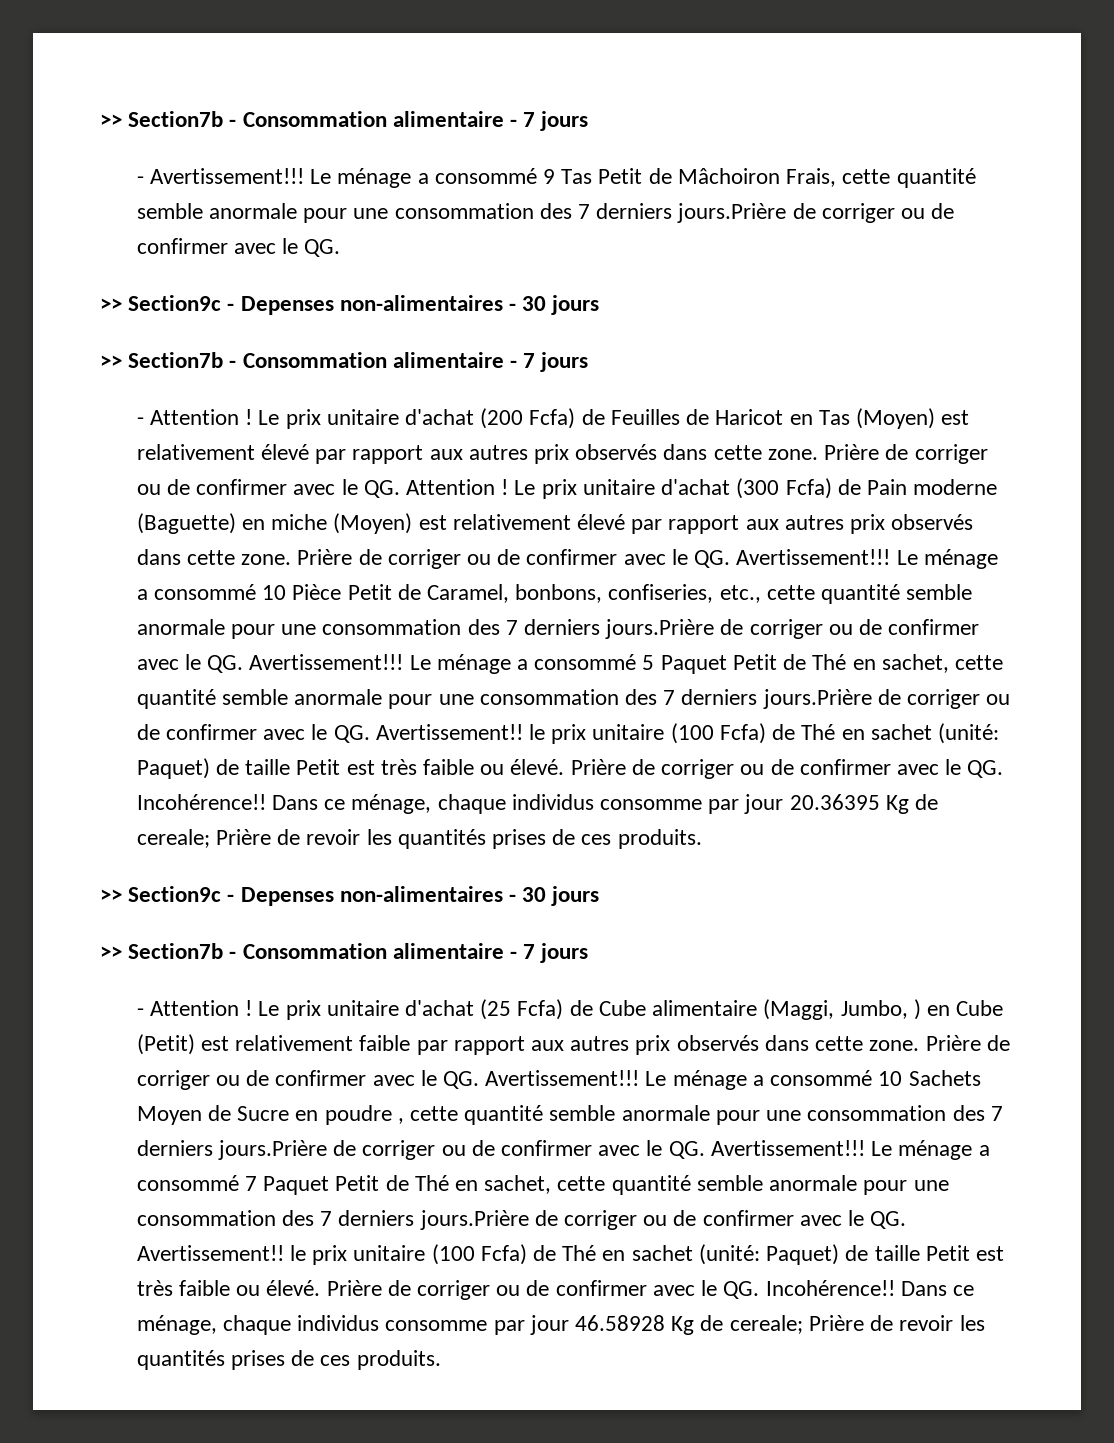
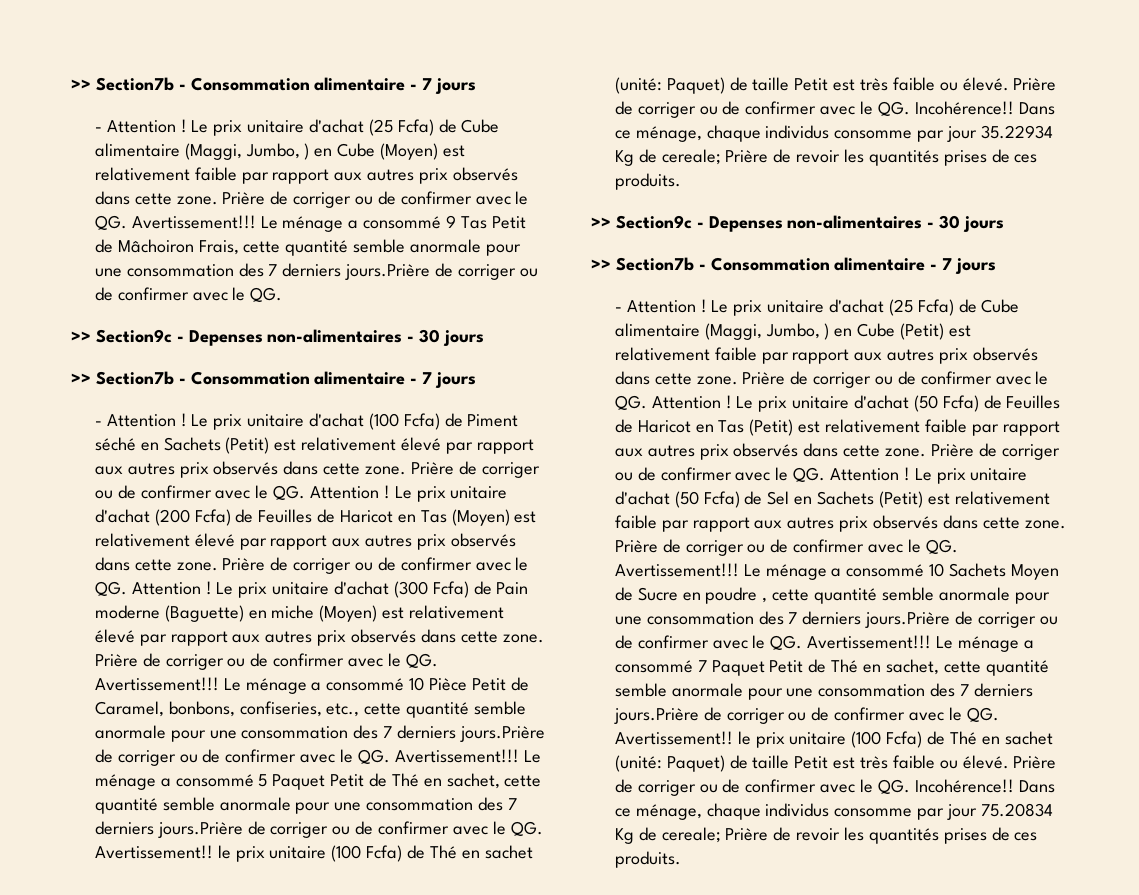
[100,111,589,131] [136,176,144,184] >> Section7b - Consommation alimentaire - 7 jours // - -> [71,77,477,94] [94,119,500,136] [94,143,465,160] [94,167,518,184] [94,191,529,208] [94,215,127,230] >> Section7b - Consommation alimentaire - 7 jours // - Attention ! Le prix unitaire d'achat (25 Fcfa) de Cube alimentaire (Maggi, Jumbo, ) en Cube (Moyen) est relativement faible par rapport aux autres prix observés dans cette zone. Prière de corriger ou de confirmer avec le QG.
(475, 417) none -> [368,413,519,430] [94,437,534,454] [94,461,540,478] [94,485,508,502] [94,509,150,523] (100 Fcfa) de Piment séché en Sachets (Petit) est relativement élevé par rapport aux autres prix observés dans cette zone. Prière de corriger ou de confirmer avec le QG. Attention ! Le prix unitaire d'achat
[789,794,880,810] 20.36395 -> [980,125,1053,139] 35.22934
(480, 1080) none -> [651,395,1061,412] [614,419,1060,436] [614,443,1060,460] [614,467,1028,484] [614,491,1050,508] [614,515,1066,532] [614,539,958,556] Attention ! Le prix unitaire d'achat (50 Fcfa) de Feuilles de Haricot en Tas (Petit) est relativement faible par rapport aux autres prix observés dans cette zone. Prière de corriger ou de confirmer avec le QG. Attention ! Le prix unitaire d'achat (50 Fcfa) de Sel en Sachets (Petit) est relativement faible par rapport aux autres prix observés dans cette zone. Prière de corriger ou de confirmer avec le QG.
[575,1315,666,1331] 46.58928 -> [980,803,1053,817] 75.20834

